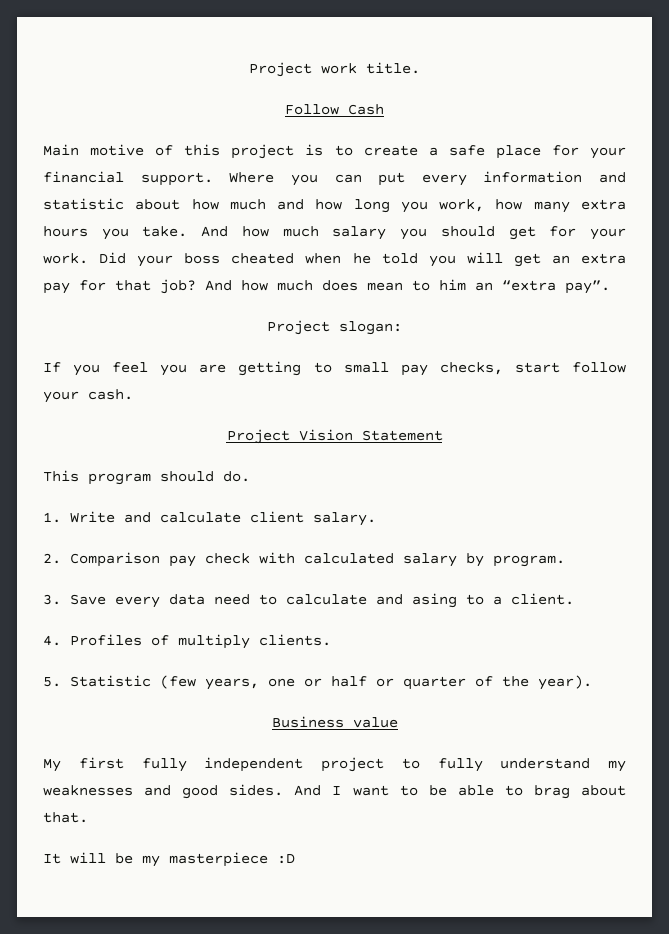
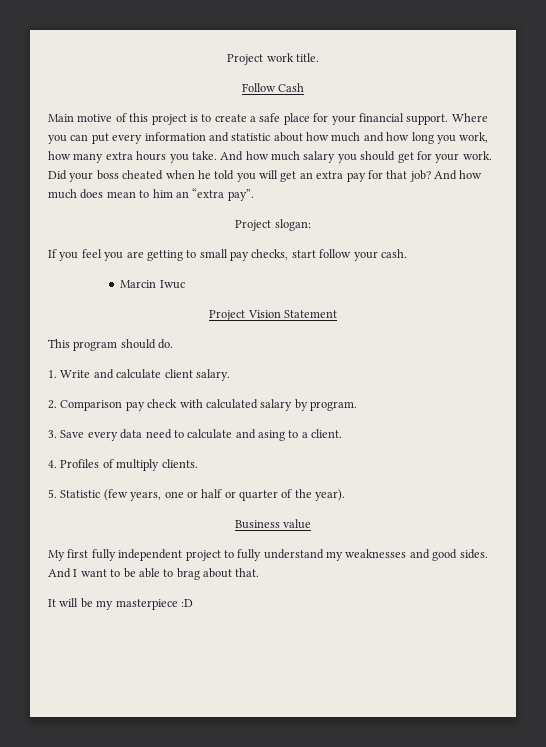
(133, 394) none -> [120,280,185,289] // Marcin Iwuc

